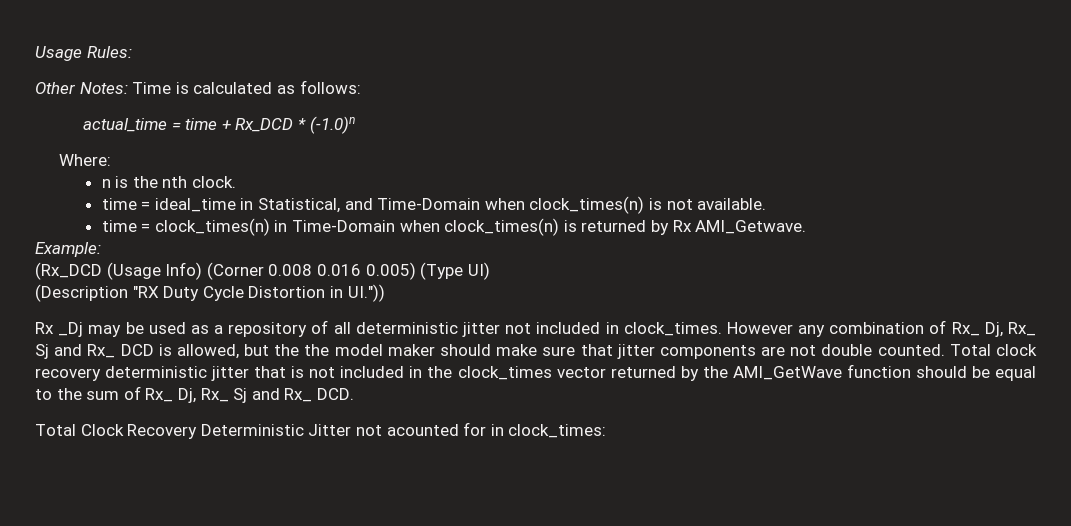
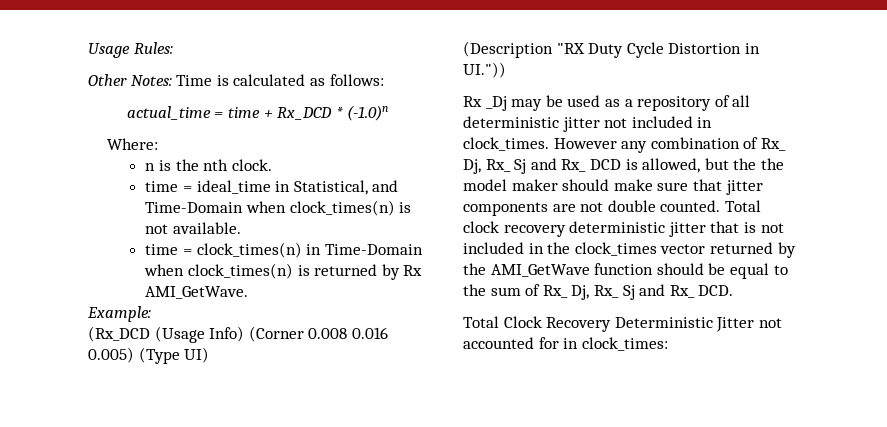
[695,220,807,234] AMI_Getwave. -> [145,286,249,299] AMI_GetWave.
[386,424,459,436] acounted -> [463,337,534,349] accounted

